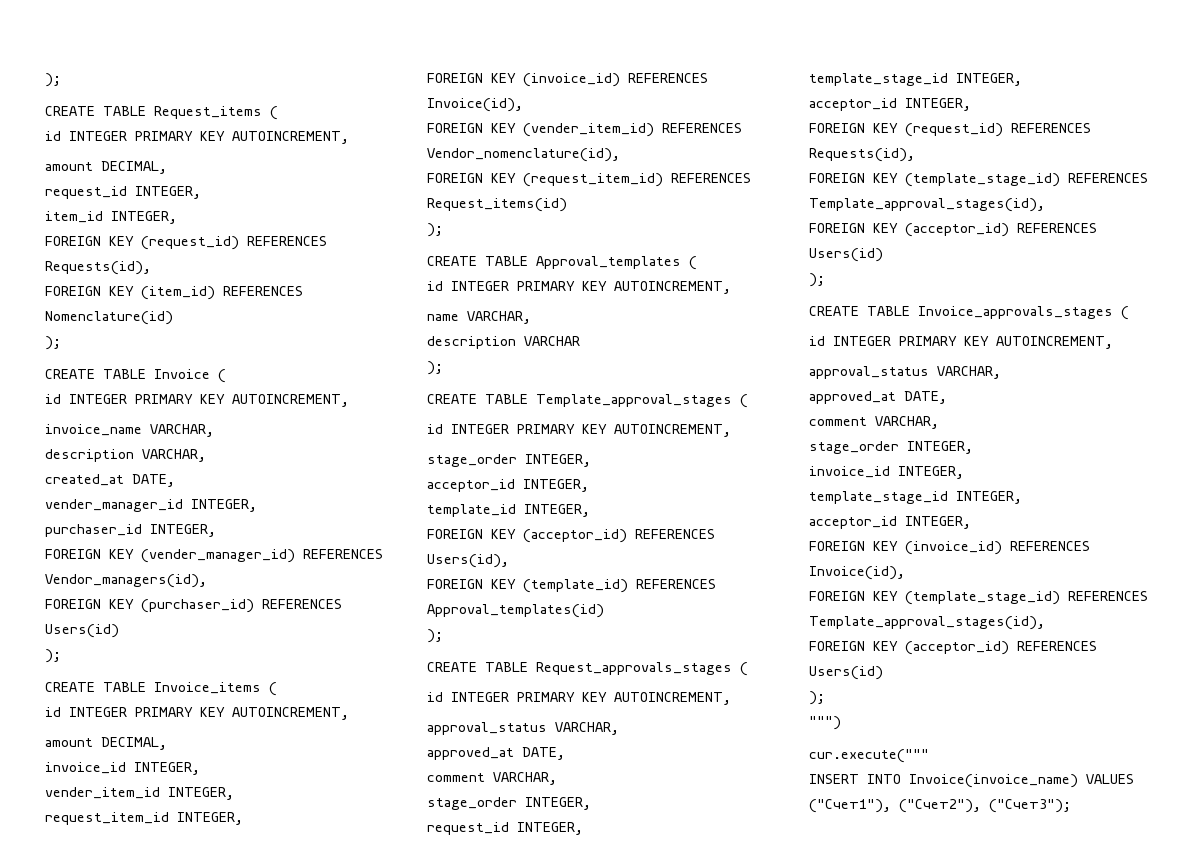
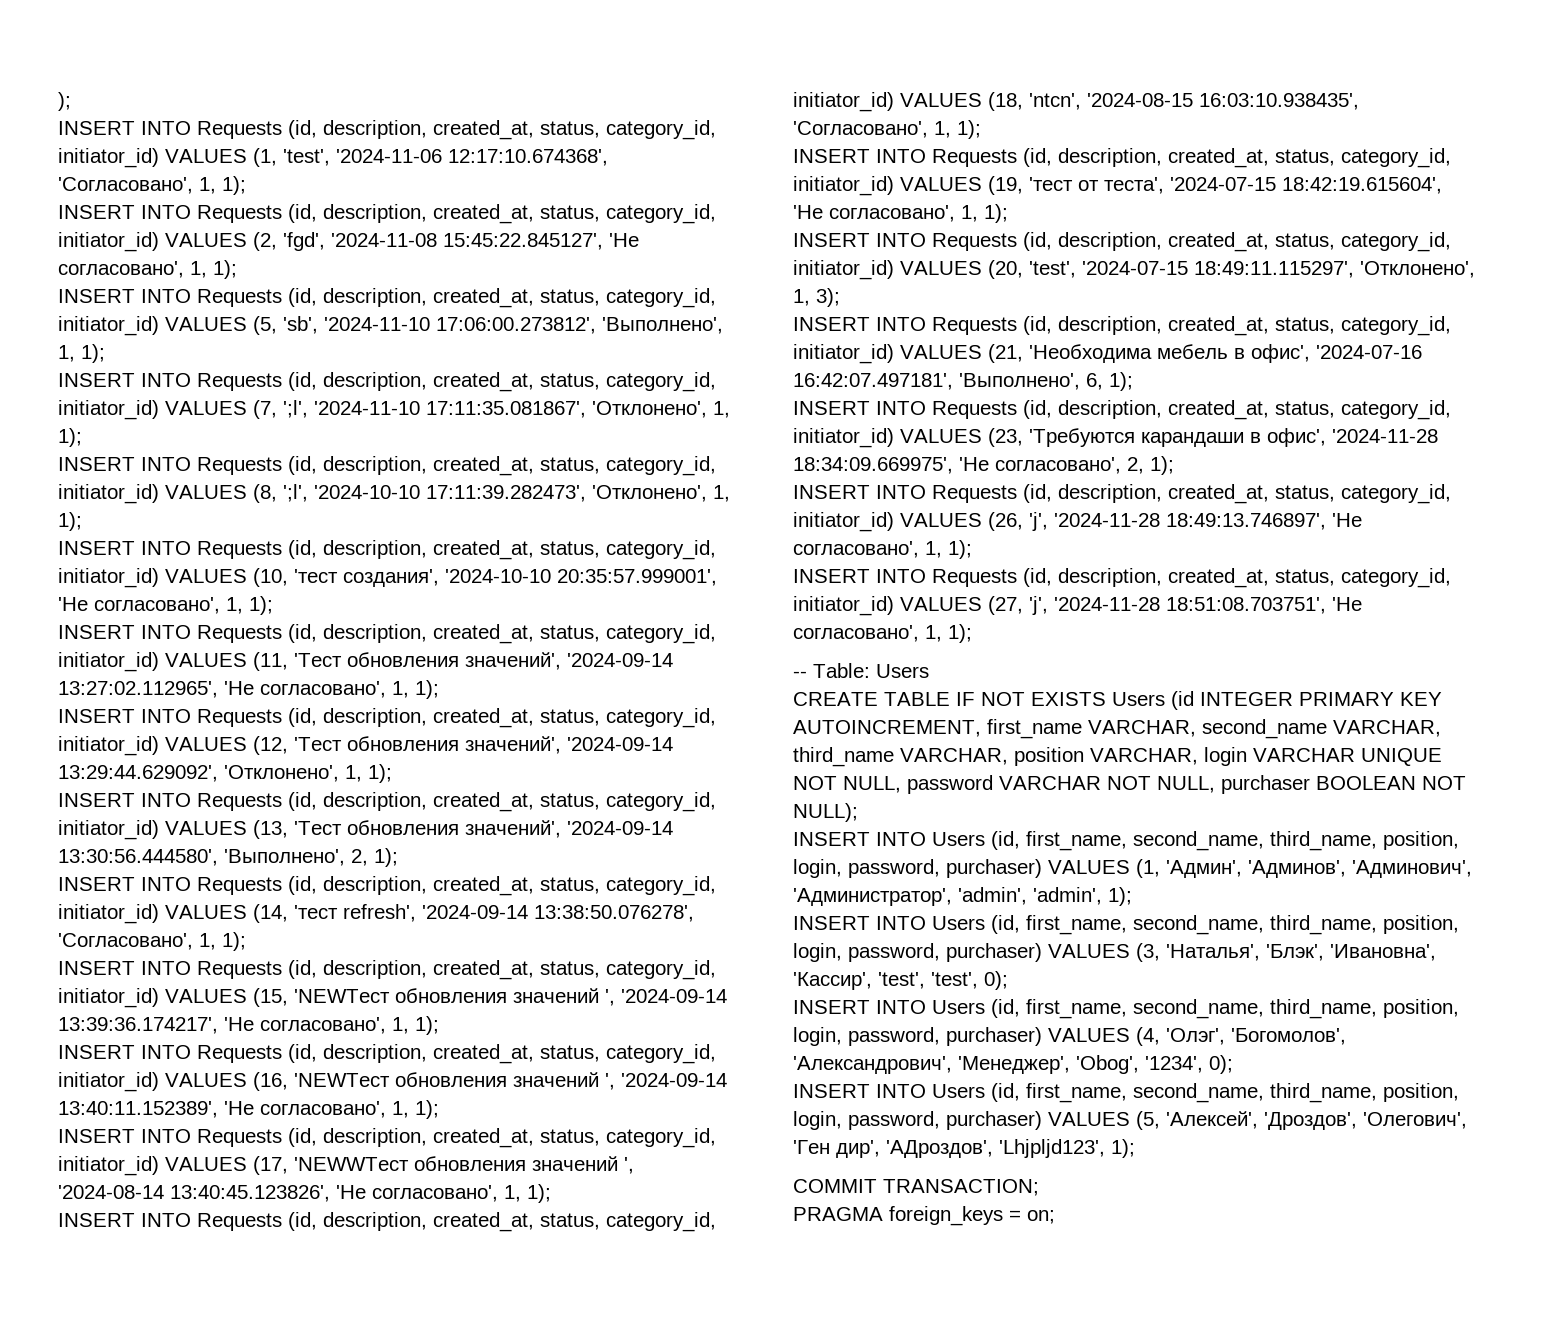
[45,73,61,87] [45,106,278,120] [45,131,349,144] [45,161,167,174] [45,186,201,199] [45,211,177,224] [45,236,327,250] [45,261,151,275] [45,286,303,300] [45,311,173,325] [45,336,61,350] [45,369,226,383] [45,394,349,407] [45,424,214,437] [45,449,206,462] [45,474,175,487] [45,499,257,512] [45,524,216,537] [45,549,383,563] [45,574,207,588] [45,599,342,613] [45,624,119,638] [45,649,61,663] [45,682,277,696] [45,707,349,720] [45,737,167,750] [45,762,200,775] [45,787,234,800] [45,812,243,825] [427,73,708,87] [427,98,523,112] [427,123,742,137] [427,148,620,162] [427,173,751,187] [427,198,567,212] [427,223,443,237] [427,256,697,270] [427,281,731,294] [427,311,531,324] [427,336,580,349] [427,361,443,375] [427,394,748,408] [427,424,731,437] [427,454,591,467] [427,479,589,492] [427,504,590,517] [427,529,715,543] [427,554,509,568] [427,579,716,593] [427,604,604,618] [427,629,443,643] [427,662,748,676] [427,692,731,705] [427,722,619,735] [427,747,565,760] [427,772,557,785] [427,797,591,810] [427,822,583,835] [809,73,1022,86] [809,98,971,111] [809,123,1091,137] [809,148,915,162] [809,173,1148,187] [809,198,1045,212] [809,223,1097,237] [809,248,883,262] [809,273,825,287] [809,306,1129,320] [809,336,1113,349] [809,366,1001,379] [809,391,947,404] [809,416,939,429] [809,441,973,454] [809,466,964,479] [809,491,1022,504] [809,516,971,529] [809,541,1090,555] [809,566,905,580] [809,591,1148,605] [809,616,1045,630] [809,641,1097,655] [809,666,883,680] [809,691,825,705] [809,716,841,730] [809,749,929,763] [809,774,1134,788] [809,799,1071,813] ); // CREATE TABLE Request_items ( // id INTEGER PRIMARY KEY AUTOINCREMENT, // amount DECIMAL, // request_id INTEGER, // item_id INTEGER, // FOREIGN KEY (request_id) REFERENCES Requests(id), // FOREIGN KEY (item_id) REFERENCES Nomenclature(id) // ); // CREATE TABLE Invoice ( // id INTEGER PRIMARY KEY AUTOINCREMENT, // invoice_name VARCHAR, // description VARCHAR, // created_at DATE, // vender_manager_id INTEGER, // purchaser_id INTEGER, // FOREIGN KEY (vender_manager_id) REFERENCES Vendor_managers(id), // FOREIGN KEY (purchaser_id) REFERENCES Users(id) // ); // CREATE TABLE Invoice_items ( // id INTEGER PRIMARY KEY AUTOINCREMENT, // amount DECIMAL, // invoice_id INTEGER, // vender_item_id INTEGER, // request_item_id INTEGER, // FOREIGN KEY (invoice_id) REFERENCES Invoice(id), // FOREIGN KEY (vender_item_id) REFERENCES Vendor_nomenclature(id), // FOREIGN KEY (request_item_id) REFERENCES Request_items(id) // ); // CREATE TABLE Approval_templates ( // id INTEGER PRIMARY KEY AUTOINCREMENT, // name VARCHAR, // description VARCHAR // ); // CREATE TABLE Template_approval_stages ( // id INTEGER PRIMARY KEY AUTOINCREMENT, // stage_order INTEGER, // acceptor_id INTEGER, // template_id INTEGER, // FOREIGN KEY (acceptor_id) REFERENCES Users(id), // FOREIGN KEY (template_id) REFERENCES Approval_templates(id) // ); // CREATE TABLE Request_approvals_stages ( // id INTEGER PRIMARY KEY AUTOINCREMENT, // approval_status VARCHAR, // approved_at DATE, // comment VARCHAR, // stage_order INTEGER, // request_id INTEGER, // template_stage_id INTEGER, // acceptor_id INTEGER, // FOREIGN KEY (request_id) REFERENCES Requests(id), // FOREIGN KEY (template_stage_id) REFERENCES Template_approval_stages(id), // FOREIGN KEY (acceptor_id) REFERENCES Users(id) // ); // CREATE TABLE Invoice_approvals_stages ( // id INTEGER PRIMARY KEY AUTOINCREMENT, // approval_status VARCHAR, // approved_at DATE, // comment VARCHAR, // stage_order INTEGER, // invoice_id INTEGER, // template_stage_id INTEGER, // acceptor_id INTEGER, // FOREIGN KEY (invoice_id) REFERENCES Invoice(id), // FOREIGN KEY (template_stage_id) REFERENCES Template_approval_stages(id), // FOREIGN KEY (acceptor_id) REFERENCES Users(id) // ); // """) // cur.execute(""" // INSERT INTO Invoice(invoice_name) VALUES ("Счет1"), ("Счет2"), ("Счет3"); -> [58,92,71,111] [58,120,716,140] [58,148,608,168] [58,176,246,195] [58,204,716,224] [58,232,639,252] [58,260,237,279] [58,288,716,308] [58,316,723,336] [58,344,105,363] [58,372,716,392] [58,400,730,420] [58,428,82,447] [58,456,716,476] [58,484,730,504] [58,512,82,531] [58,540,716,560] [58,568,717,588] [58,596,273,615] [58,624,716,644] [58,652,673,672] [58,680,439,699] [58,708,716,728] [58,736,673,756] [58,764,392,783] [58,792,716,812] [58,820,673,840] [58,848,398,867] [58,876,716,896] [58,904,694,924] [58,932,246,951] [58,960,716,980] [58,988,727,1008] [58,1016,439,1035] [58,1044,716,1064] [58,1072,727,1092] [58,1100,439,1119] [58,1128,716,1148] [58,1156,634,1176] [58,1184,551,1203] [58,1212,716,1232] [793,92,1359,112] [793,120,981,139] [793,148,1451,168] [793,176,1442,196] [793,204,1008,223] [793,232,1451,252] [793,260,1475,280] [793,288,840,307] [793,316,1451,336] [793,344,1422,364] [793,372,1133,391] [793,400,1451,420] [793,428,1438,448] [793,456,1174,475] [793,484,1451,504] [793,512,1362,532] [793,540,972,559] [793,568,1451,588] [793,596,1362,616] [793,624,972,643] [793,663,929,678] [793,691,1442,710] [793,719,1441,739] [793,747,1442,767] [793,775,1466,794] [793,803,858,822] [793,831,1459,851] [793,859,1472,878] [793,887,1132,906] [793,915,1459,935] [793,943,1436,962] [793,971,1008,990] [793,999,1459,1019] [793,1027,1346,1046] [793,1055,1233,1074] [793,1083,1459,1103] [793,1111,1467,1130] [793,1139,1135,1158] [793,1179,1039,1196] [793,1206,1055,1226] ); // INSERT INTO Requests (id, description, created_at, status, category_id, initiator_id) VALUES (1, 'test', '2024-11-06 12:17:10.674368', 'Согласовано', 1, 1); // INSERT INTO Requests (id, description, created_at, status, category_id, initiator_id) VALUES (2, 'fgd', '2024-11-08 15:45:22.845127', 'Не согласовано', 1, 1); // INSERT INTO Requests (id, description, created_at, status, category_id, initiator_id) VALUES (5, 'sb', '2024-11-10 17:06:00.273812', 'Выполнено', 1, 1); // INSERT INTO Requests (id, description, created_at, status, category_id, initiator_id) VALUES (7, ';l', '2024-11-10 17:11:35.081867', 'Отклонено', 1, 1); // INSERT INTO Requests (id, description, created_at, status, category_id, initiator_id) VALUES (8, ';l', '2024-10-10 17:11:39.282473', 'Отклонено', 1, 1); // INSERT INTO Requests (id, description, created_at, status, category_id, initiator_id) VALUES (10, 'тест создания', '2024-10-10 20:35:57.999001', 'Не согласовано', 1, 1); // INSERT INTO Requests (id, description, created_at, status, category_id, initiator_id) VALUES (11, 'Тест обновления значений', '2024-09-14 13:27:02.112965', 'Не согласовано', 1, 1); // INSERT INTO Requests (id, description, created_at, status, category_id, initiator_id) VALUES (12, 'Тест обновления значений', '2024-09-14 13:29:44.629092', 'Отклонено', 1, 1); // INSERT INTO Requests (id, description, created_at, status, category_id, initiator_id) VALUES (13, 'Тест обновления значений', '2024-09-14 13:30:56.444580', 'Выполнено', 2, 1); // INSERT INTO Requests (id, description, created_at, status, category_id, initiator_id) VALUES (14, 'тест refresh', '2024-09-14 13:38:50.076278', 'Согласовано', 1, 1); // INSERT INTO Requests (id, description, created_at, status, category_id, initiator_id) VALUES (15, 'NEWТест обновления значений ', '2024-09-14 13:39:36.174217', 'Не согласовано', 1, 1); // INSERT INTO Requests (id, description, created_at, status, category_id, initiator_id) VALUES (16, 'NEWТест обновления значений ', '2024-09-14 13:40:11.152389', 'Не согласовано', 1, 1); // INSERT INTO Requests (id, description, created_at, status, category_id, initiator_id) VALUES (17, 'NEWWТест обновления значений ', '2024-08-14 13:40:45.123826', 'Не согласовано', 1, 1); // INSERT INTO Requests (id, description, created_at, status, category_id, initiator_id) VALUES (18, 'ntcn', '2024-08-15 16:03:10.938435', 'Согласовано', 1, 1); // INSERT INTO Requests (id, description, created_at, status, category_id, initiator_id) VALUES (19, 'тест от теста', '2024-07-15 18:42:19.615604', 'Не согласовано', 1, 1); // INSERT INTO Requests (id, description, created_at, status, category_id, initiator_id) VALUES (20, 'test', '2024-07-15 18:49:11.115297', 'Отклонено', 1, 3); // INSERT INTO Requests (id, description, created_at, status, category_id, initiator_id) VALUES (21, 'Необходима мебель в офис', '2024-07-16 16:42:07.497181', 'Выполнено', 6, 1); // INSERT INTO Requests (id, description, created_at, status, category_id, initiator_id) VALUES (23, 'Требуются карандаши в офис', '2024-11-28 18:34:09.669975', 'Не согласовано', 2, 1); // INSERT INTO Requests (id, description, created_at, status, category_id, initiator_id) VALUES (26, 'j', '2024-11-28 18:49:13.746897', 'Не согласовано', 1, 1); // INSERT INTO Requests (id, description, created_at, status, category_id, initiator_id) VALUES (27, 'j', '2024-11-28 18:51:08.703751', 'Не согласовано', 1, 1); // -- Table: Users // CREATE TABLE IF NOT EXISTS Users (id INTEGER PRIMARY KEY AUTOINCREMENT, first_name VARCHAR, second_name VARCHAR, third_name VARCHAR, position VARCHAR, login VARCHAR UNIQUE NOT NULL, password VARCHAR NOT NULL, purchaser BOOLEAN NOT NULL); // INSERT INTO Users (id, first_name, second_name, third_name, position, login, password, purchaser) VALUES (1, 'Админ', 'Админов', 'Админович', 'Администратор', 'admin', 'admin', 1); // INSERT INTO Users (id, first_name, second_name, third_name, position, login, password, purchaser) VALUES (3, 'Наталья', 'Блэк', 'Ивановна', 'Кассир', 'test', 'test', 0); // INSERT INTO Users (id, first_name, second_name, third_name, position, login, password, purchaser) VALUES (4, 'Олэг', 'Богомолов', 'Александрович', 'Менеджер', 'Obog', '1234', 0); // INSERT INTO Users (id, first_name, second_name, third_name, position, login, password, purchaser) VALUES (5, 'Алексей', 'Дроздов', 'Олегович', 'Ген дир', 'АДроздов', 'Lhjpljd123', 1); // COMMIT TRANSACTION; // PRAGMA foreign_keys = on;

